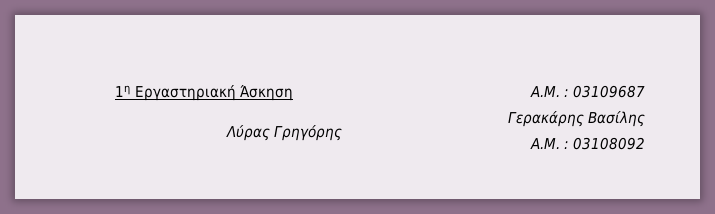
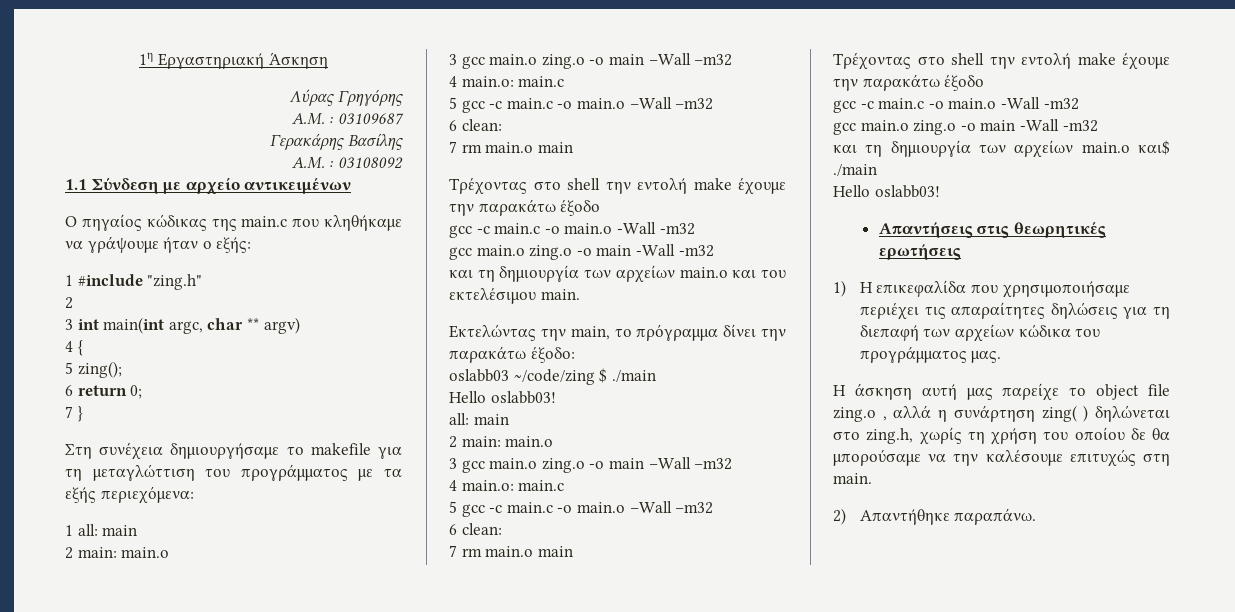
(645, 143) none -> [65,177,352,195] [65,214,402,231] [65,236,252,253] [65,274,203,290] [65,297,73,309] [65,317,300,334] [65,340,83,356] [65,361,122,378] [65,385,143,399] [65,406,83,422] [65,442,402,460] [65,464,402,481] [65,486,194,504] [65,524,138,536] [65,547,170,559] [449,53,733,69] [449,76,565,87] [449,97,714,113] [449,119,502,131] [449,141,573,153] [449,177,786,195] [449,199,601,216] [449,222,695,238] [449,244,714,260] [449,265,786,283] [449,287,580,304] [449,324,786,341] [449,346,575,363] [449,368,656,385] [449,391,556,404] [449,413,509,425] [449,436,554,448] [449,457,733,473] [449,480,565,491] [449,501,714,517] [449,523,502,535] [449,545,573,557] [833,52,1170,70] [833,74,985,91] [833,97,1079,113] [833,119,1098,135] [833,140,1170,158] [833,164,877,176] [833,185,940,198] [878,222,1106,238] [878,244,961,260] [833,280,1130,298] [859,302,1170,320] [859,324,1101,342] [859,346,1002,363] [833,383,1170,401] [833,405,1170,422] [833,427,1170,445] [833,449,1170,467] [833,473,872,484] [833,508,1037,525] // 1.1 Σύνδεση με αρχείο αντικειμένων // Ο πηγαίος κώδικας της main.c που κληθήκαμε να γράψουμε ήταν ο εξής: // 1 #include "zing.h" // 2 // 3 int main(int argc, char ** argv) // 4 { // 5 zing(); // 6 return 0; // 7 } // Στη συνέχεια δημιουργήσαμε το makefile για τη μεταγλώττιση του προγράμματος με τα εξής περιεχόμενα: // 1 all: main // 2 main: main.o // 3 gcc main.o zing.o -o main –Wall –m32 // 4 main.o: main.c // 5 gcc -c main.c -o main.o –Wall –m32 // 6 clean: // 7 rm main.o main // Τρέχοντας στο shell την εντολή make έχουμε την παρακάτω έξοδο // gcc -c main.c -o main.o -Wall -m32 // gcc main.o zing.o -o main -Wall -m32 // και τη δημιουργία των αρχείων main.o και του εκτελέσιμου main. // Εκτελώντας την main, το πρόγραμμα δίνει την παρακάτω έξοδο: // oslabb03 ~/code/zing $ ./main // Hello oslabb03! // all: main // 2 main: main.o // 3 gcc main.o zing.o -o main –Wall –m32 // 4 main.o: main.c // 5 gcc -c main.c -o main.o –Wall –m32 // 6 clean: // 7 rm main.o main // Τρέχοντας στο shell την εντολή make έχουμε την παρακάτω έξοδο // gcc -c main.c -o main.o -Wall -m32 // gcc main.o zing.o -o main -Wall -m32 // και τη δημιουργία των αρχείων main.o και$ ./main // Hello oslabb03! // Απαντήσεις στις θεωρητικές ερωτήσεις // 1) Η επικεφαλίδα που χρησιμοποιήσαμε περιέχει τις απαραίτητες δηλώσεις για τη διεπαφή των αρχείων κώδικα του προγράμματος μας. // Η άσκηση αυτή μας παρείχε το object file zing.o , αλλά η συνάρτηση zing( ) δηλώνεται στο zing.h, χωρίς τη χρήση του οποίου δε θα μπορούσαμε να την καλέσουμε επιτυχώς στη main. // 2) Απαντήθηκε παραπάνω.

